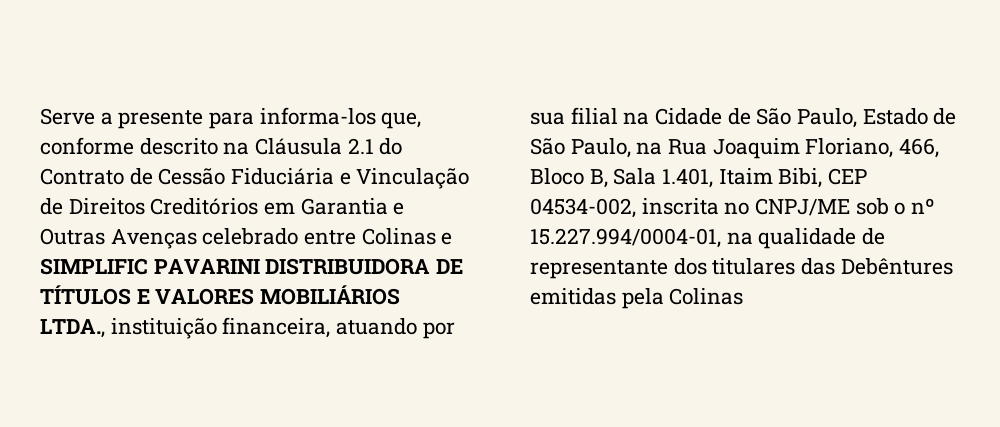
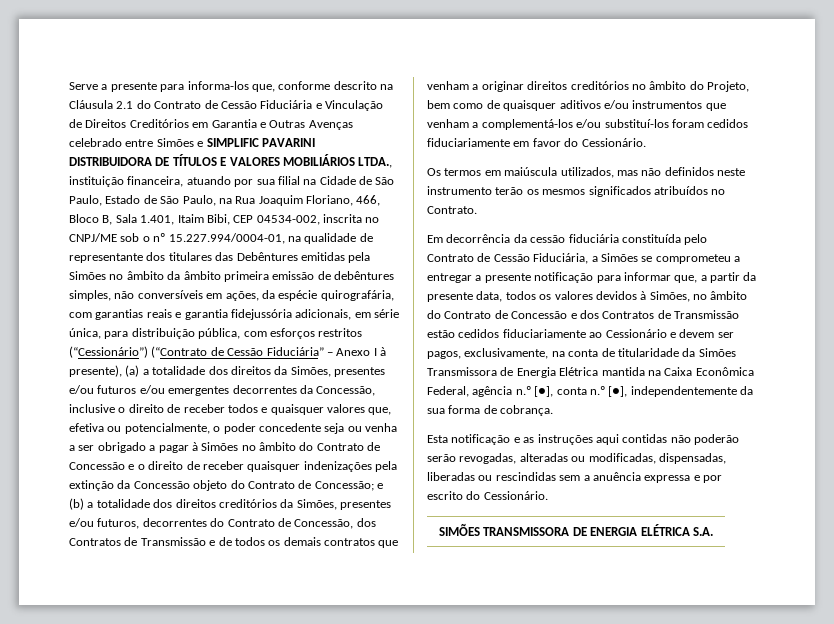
[361,228,436,245] Colinas -> [156,138,194,147] Simões
[669,288,744,305] Colinas -> [69,271,394,282] [69,290,394,301] [69,309,399,320] [69,328,363,339] [69,346,386,358] [69,365,385,377] [69,385,376,396] [69,404,392,415] [69,423,397,434] [69,442,381,453] [69,461,397,472] [69,480,383,491] [69,498,391,510] [69,518,376,529] [69,537,399,548] [427,81,749,92] [427,100,726,111] [427,119,749,130] [427,138,646,147] [427,167,745,178] [427,186,726,197] [427,206,477,214] [427,234,708,245] [427,253,740,264] [427,272,757,283] [427,291,748,302] [427,310,739,319] [427,329,734,338] [427,348,736,359] [427,367,754,378] [427,386,753,397] [427,405,554,416] [427,434,739,445] [427,453,726,464] [427,472,722,483] [427,491,548,500] [439,523,713,536] Simões no âmbito da âmbito primeira emissão de debêntures simples, não conversíveis em ações, da espécie quirografária, com garantias reais e garantia fidejussória adicionais, em série única, para distribuição pública, com esforços restritos (“Cessionário”) (“Contrato de Cessão Fiduciária” – Anexo I à presente), (a) a totalidade dos direitos da Simões, presentes e/ou futuros e/ou emergentes decorrentes da Concessão, inclusive o direito de receber todos e quaisquer valores que, efetiva ou potencialmente, o poder concedente seja ou venha a ser obrigado a pagar à Simões no âmbito do Contrato de Concessão e o direito de receber quaisquer indenizações pela extinção da Concessão objeto do Contrato de Concessão; e (b) a totalidade dos direitos creditórios da Simões, presentes e/ou futuros, decorrentes do Contrato de Concessão, dos Contratos de Transmissão e de todos os demais contratos que venham a originar direitos creditórios no âmbito do Projeto, bem como de quaisquer aditivos e/ou instrumentos que venham a complementá-los e/ou substituí-los foram cedidos fiduciariamente em favor do Cessionário. // Os termos em maiúscula utilizados, mas não definidos neste instrumento terão os mesmos significados atribuídos no Contrato. // Em decorrência da cessão fiduciária constituída pelo Contrato de Cessão Fiduciária, a Simões se comprometeu a entregar a presente notificação para informar que, a partir da presente data, todos os valores devidos à Simões, no âmbito do Contrato de Concessão e dos Contratos de Transmissão estão cedidos fiduciariamente ao Cessionário e devem ser pagos, exclusivamente, na conta de titularidade da Simões Transmissora de Energia Elétrica mantida na Caixa Econômica Federal, agência n.º [●], conta n.º [●], independentemente da sua forma de cobrança. // Esta notificação e as instruções aqui contidas não poderão serão revogadas, alteradas ou modificadas, dispensadas, liberadas ou rescindidas sem a anuência expressa e por escrito do Cessionário. // SIMÕES TRANSMISSORA DE ENERGIA ELÉTRICA S.A.

